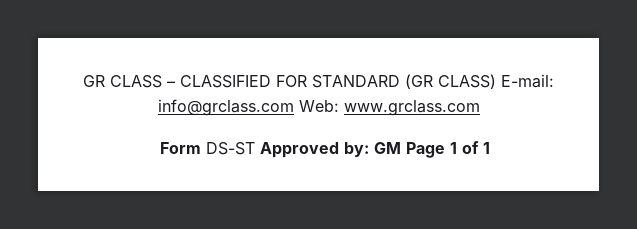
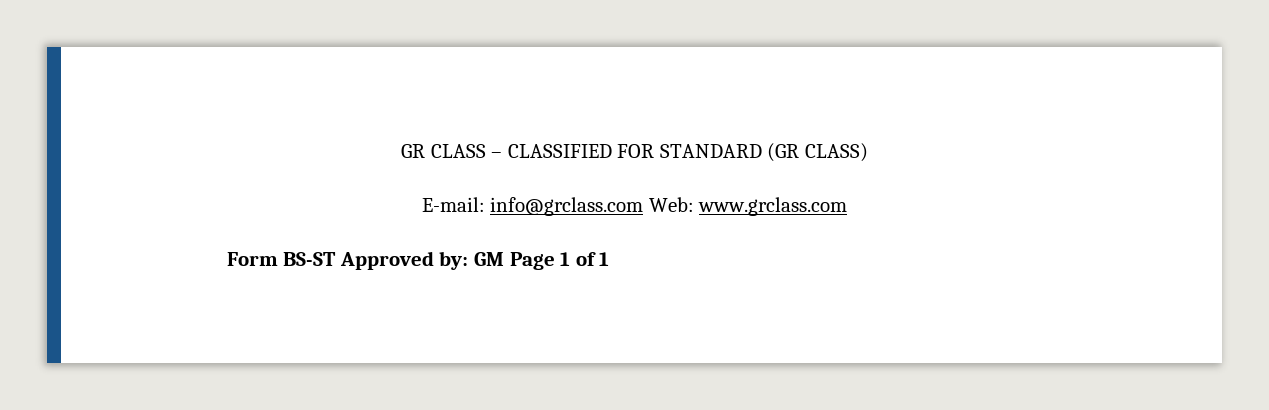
(496, 81) none -> (868, 152) //
[205,142,255,155] DS-ST -> [283,252,337,266] BS-ST

